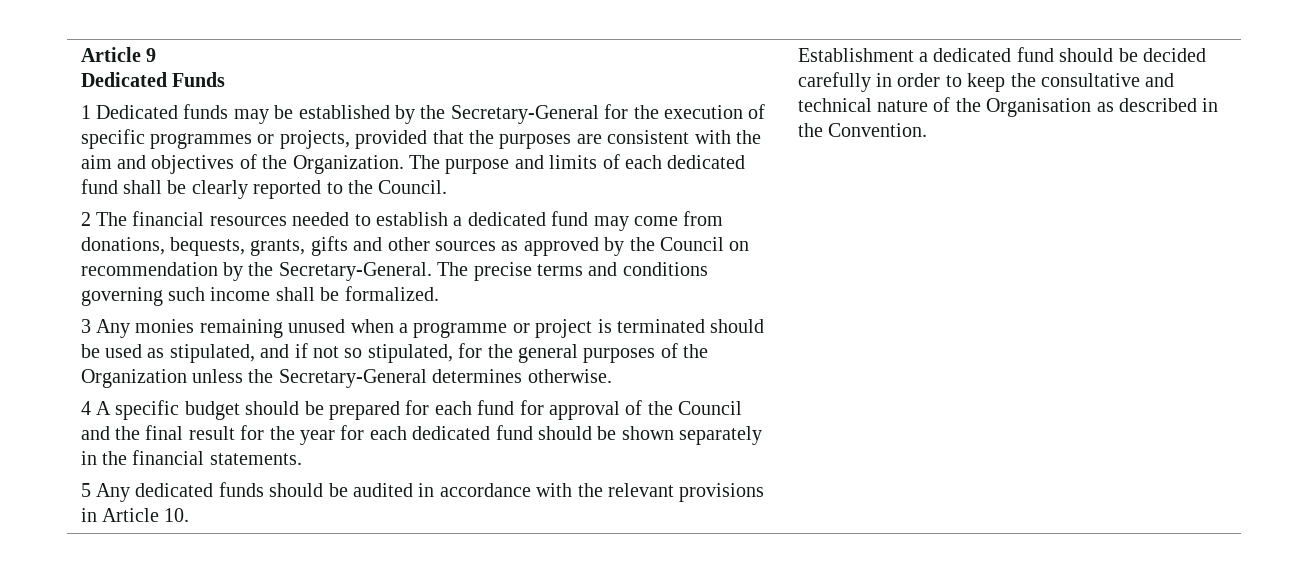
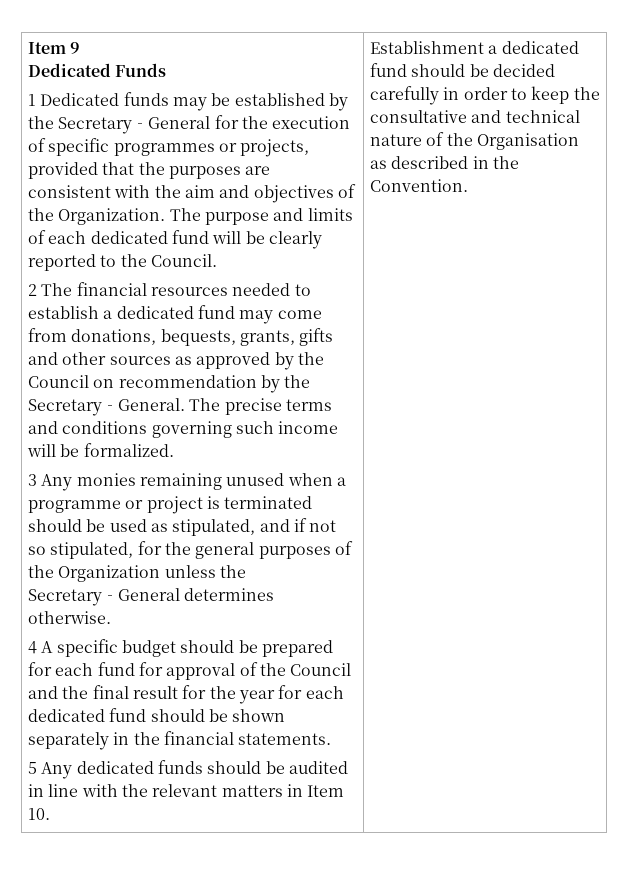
[80,47,141,62] Article -> [28,42,67,54] Item
[122,180,162,194] shall -> [212,231,242,244] will
[275,287,315,301] shall -> [27,444,57,457] will
[439,483,531,497] accordance -> [48,784,79,797] line
[679,483,765,502] [80,508,159,522] provisions in Article -> [221,784,345,797] matters in Item

